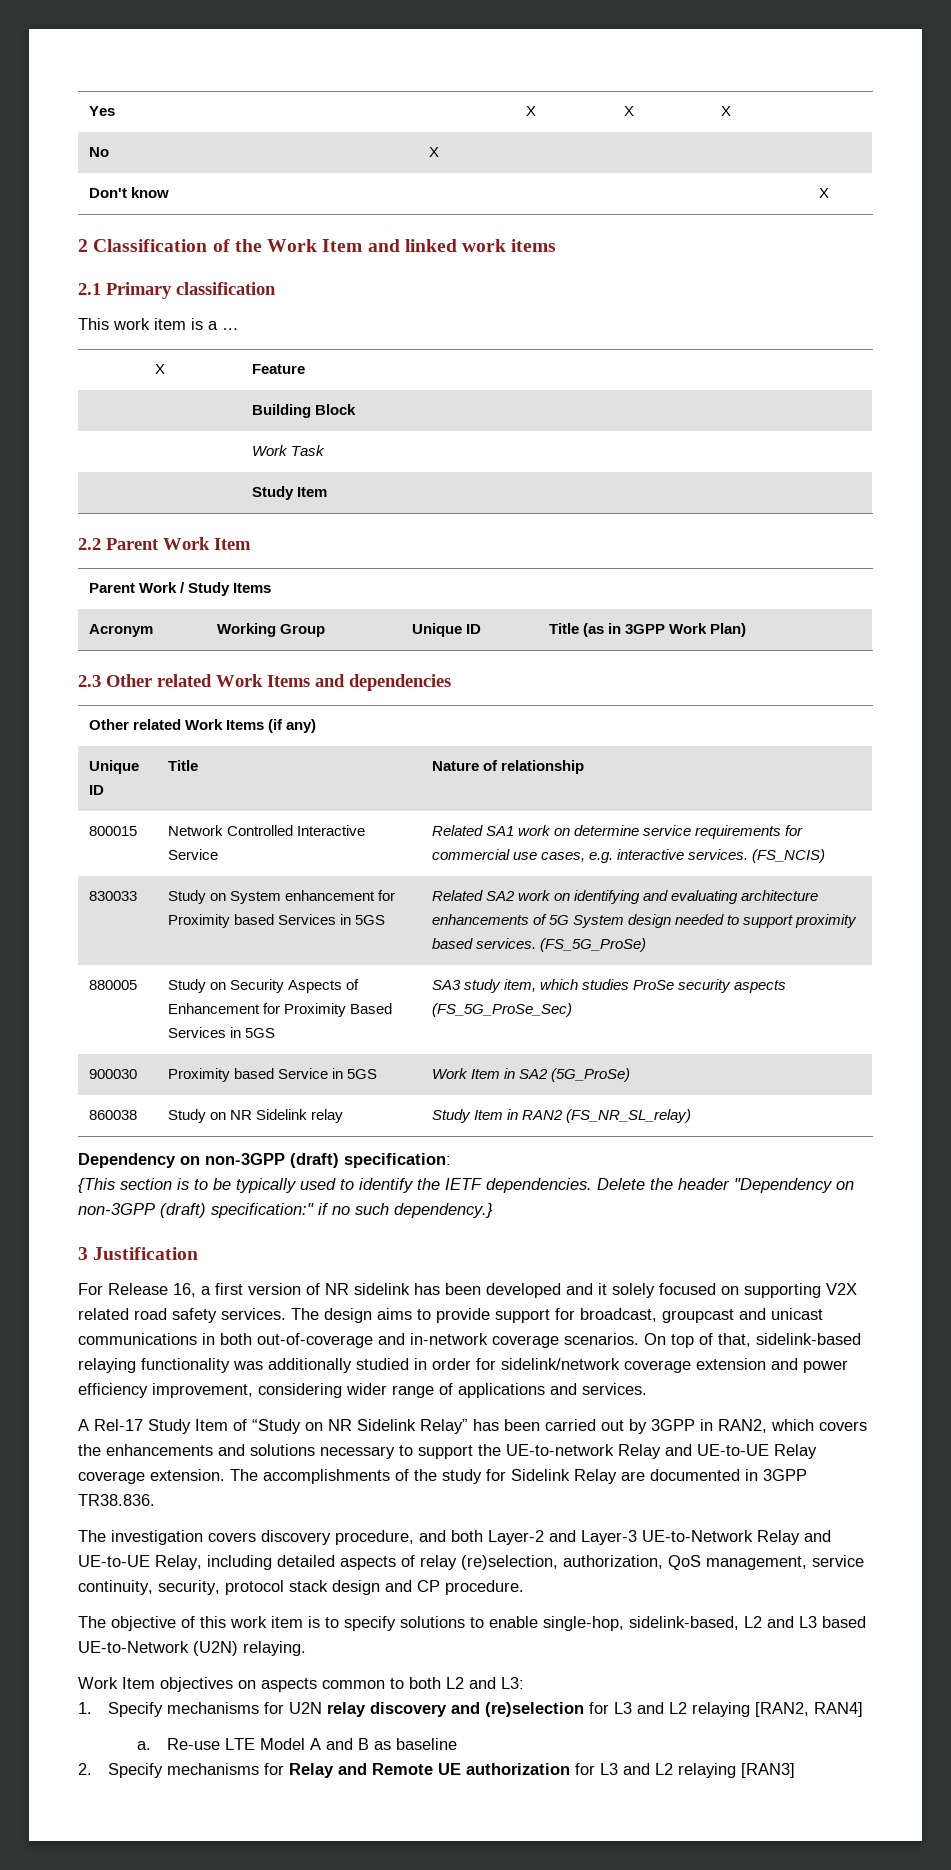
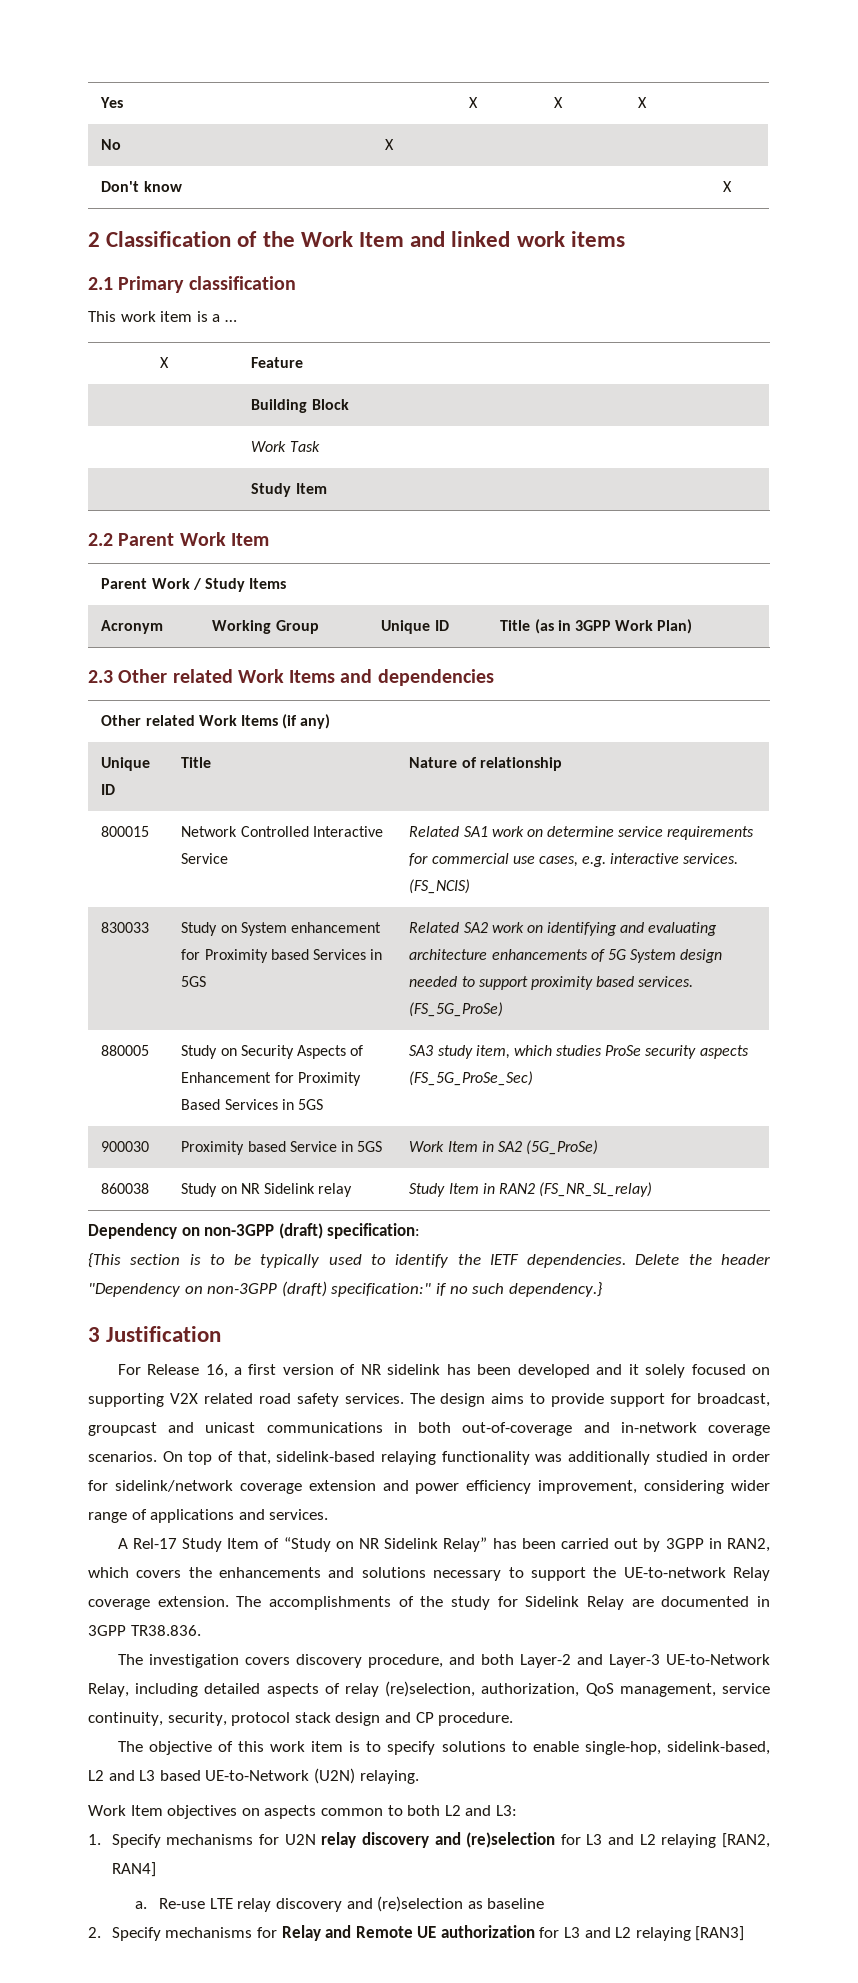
[665,1444,817,1459] and UE-to-UE Relay -> (771, 1574) none
[757,1530,831,1545] [78,1555,150,1567] Relay and UE-to-UE -> (771, 1659) none
[259,1738,369,1750] Model A and B -> [237,1896,464,1912] relay discovery and (re)selection

